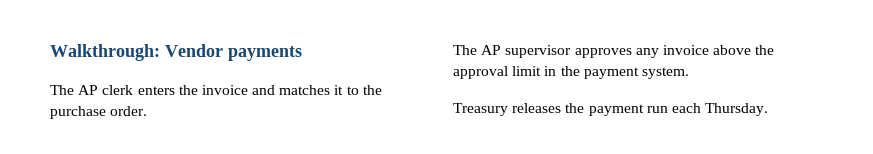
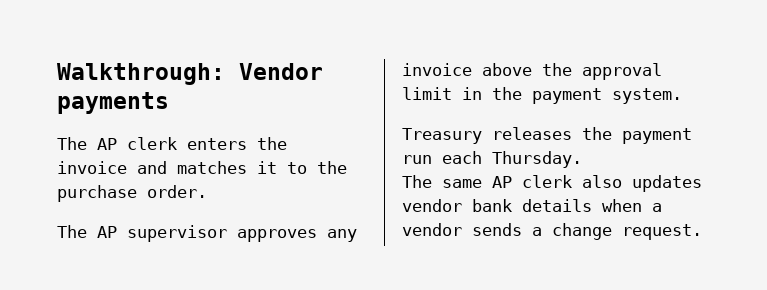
(769, 109) none -> [402,175,702,192] [402,199,662,212] [402,223,702,240] // The same AP clerk also updates vendor bank details when a vendor sends a change request.

